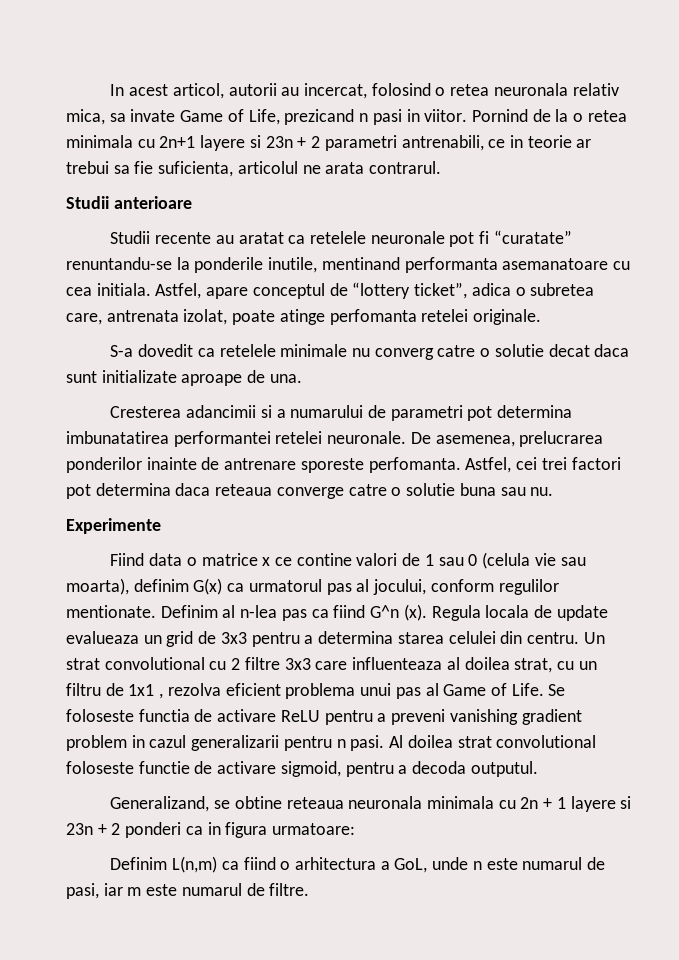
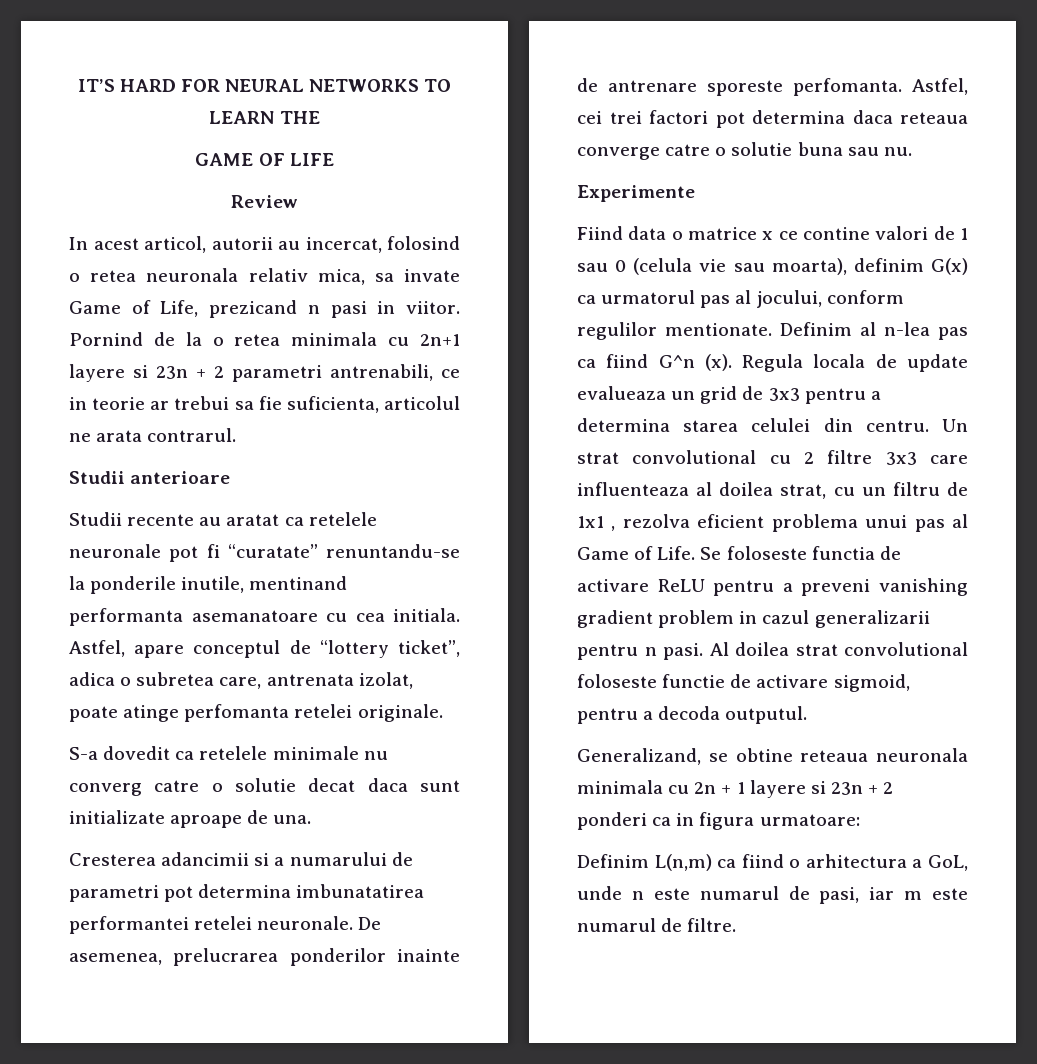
(110, 90) none -> [77,79,452,92] [209,111,320,124] [195,153,334,166] [231,195,298,208] IT’S HARD FOR NEURAL NETWORKS TO LEARN THE // GAME OF LIFE // Review //

